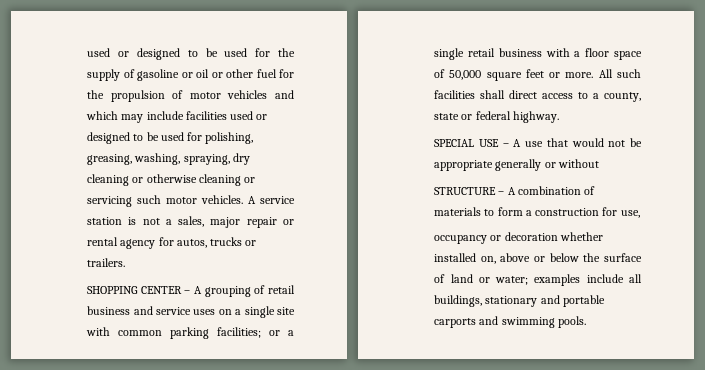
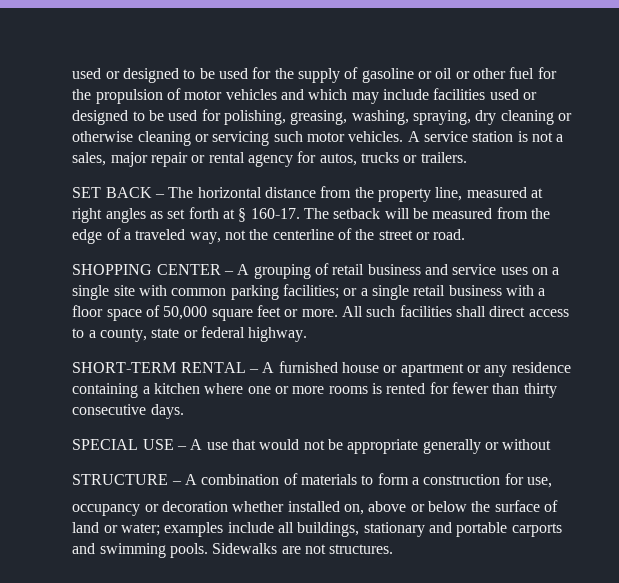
(126, 262) none -> [72,186,543,202] [72,207,550,223] [72,228,466,244] // SET BACK – The horizontal distance from the property line, measured at right angles as set forth at § 160-17. The setback will be measured from the edge of a traveled way, not the centerline of the street or road.
(559, 117) none -> [72,361,571,377] [72,382,557,398] [72,404,184,419] // SHORT-TERM RENTAL – A furnished house or apartment or any residence containing a kitchen where one or more rooms is rented for fewer than thirty consecutive days.
(586, 322) none -> [212,543,394,554] Sidewalks are not structures.

